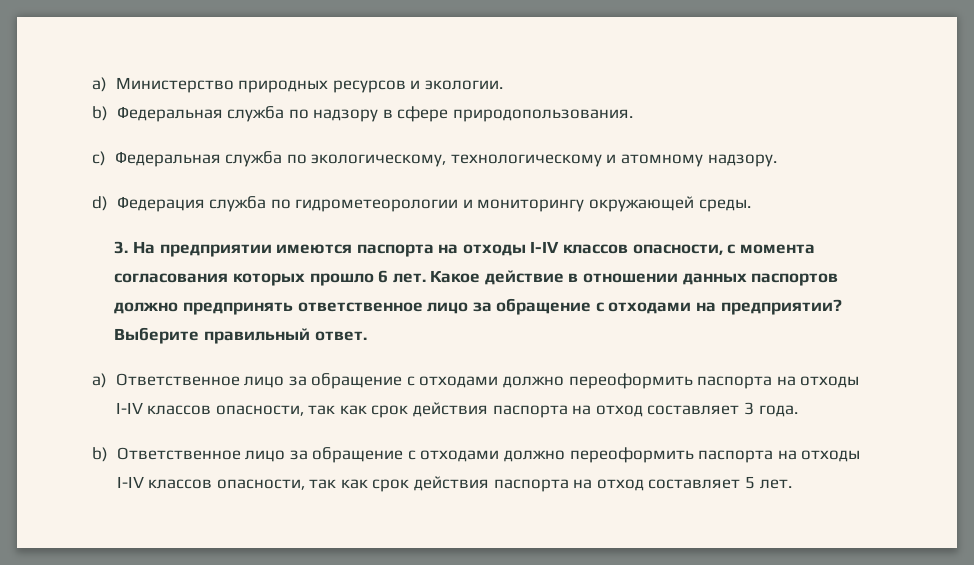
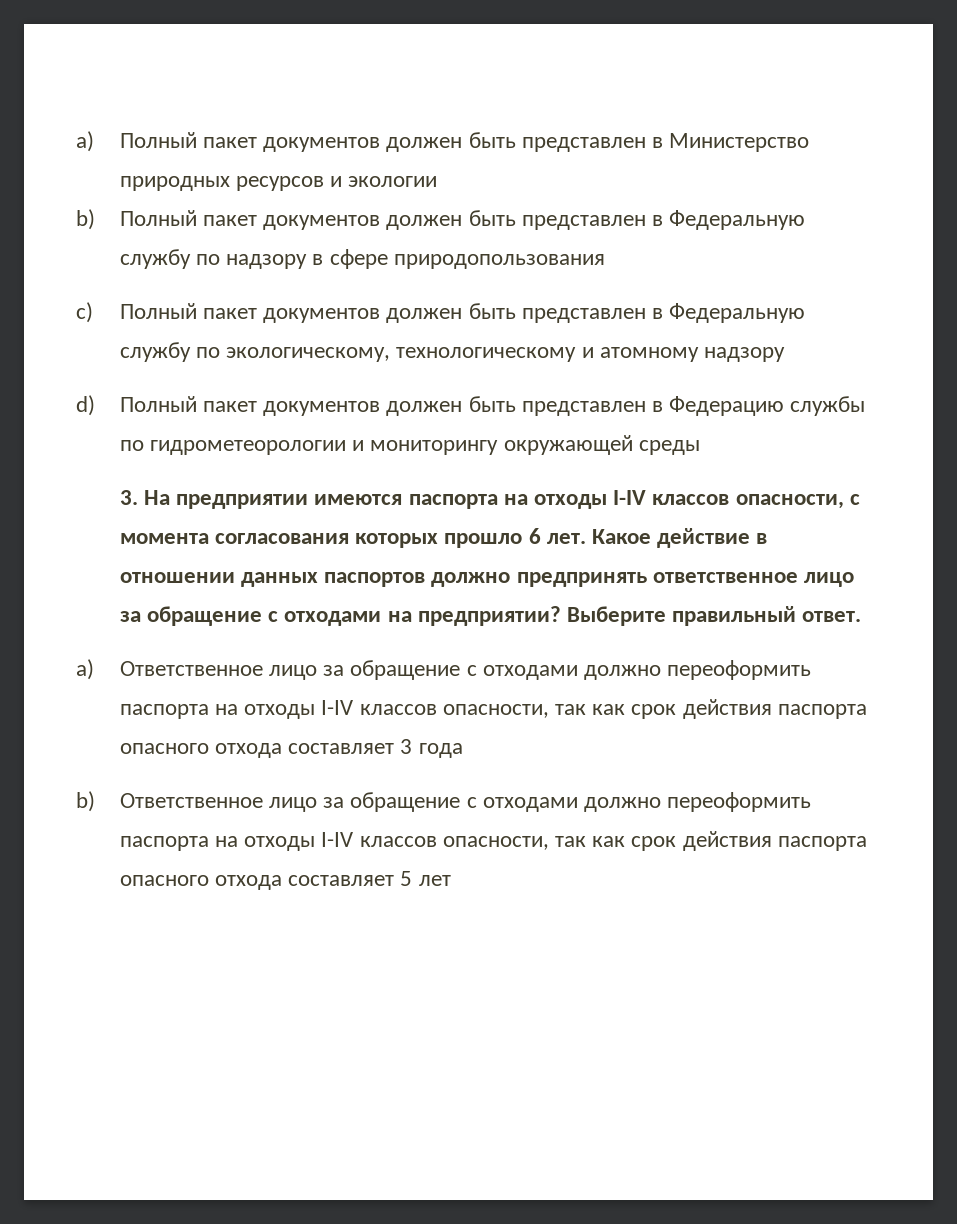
[92,77,107,92] a) -> [76,131,664,152] a) Полный пакет документов должен быть представлен в
[424,80,503,90] [92,106,285,122] экологии. // b) Федеральная служба -> [348,176,438,187] [76,209,806,230] [119,249,191,269] экологии // b) Полный пакет документов должен быть представлен в Федеральную службу
[453,109,634,122] природопользования. -> [393,254,605,269] природопользования
[114,151,283,167] Федеральная служба -> [119,303,806,323] [119,342,191,362] Полный пакет документов должен быть представлен в Федеральную службу
[707,154,777,167] надзору. -> [704,347,786,362] надзору
[116,196,267,212] Федерация служба -> [119,396,866,416] Полный пакет документов должен быть представлен в Федерацию службы
[698,199,751,212] среды. -> [638,440,700,455] среды
[572,405,643,417] на отход -> [119,743,282,758] опасного отхода
[758,405,798,417] года. -> [418,743,463,758] года
[573,479,644,491] на отход -> [119,875,282,890] опасного отхода
[759,479,792,489] лет. -> [418,875,451,886] лет

